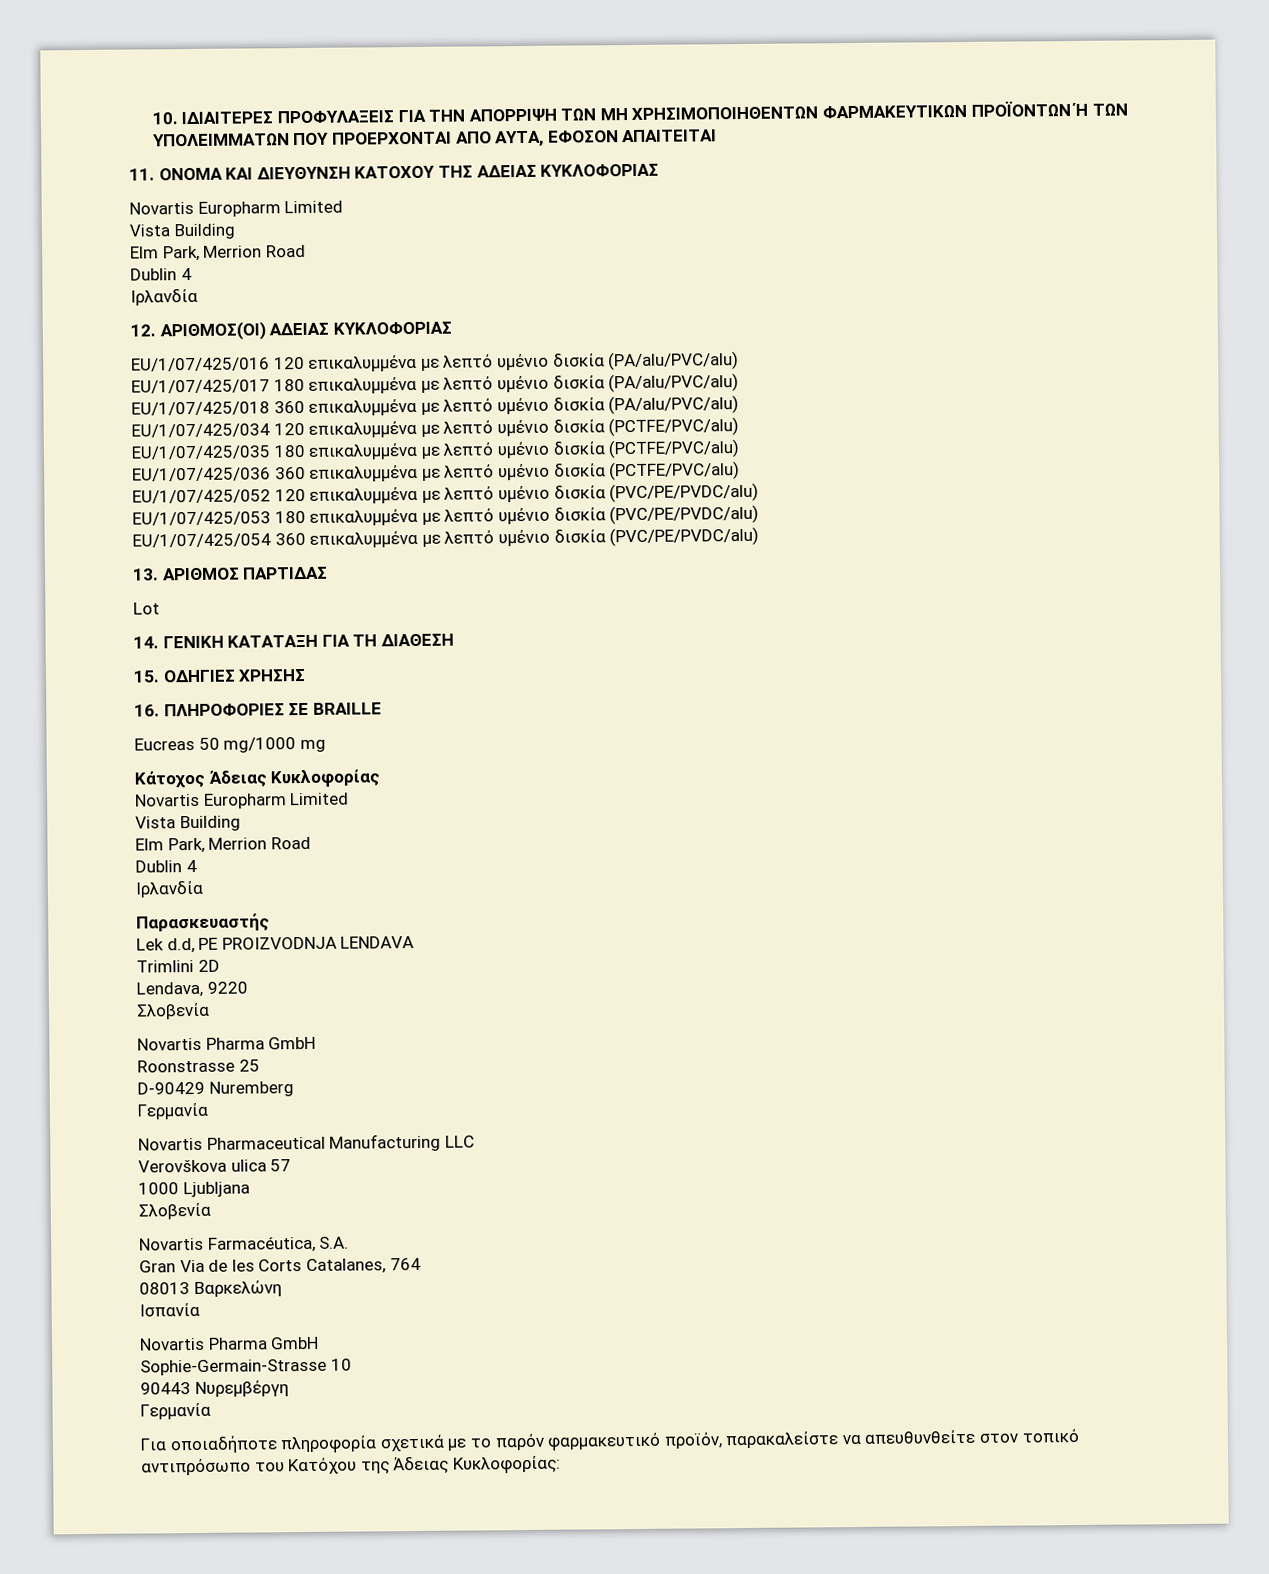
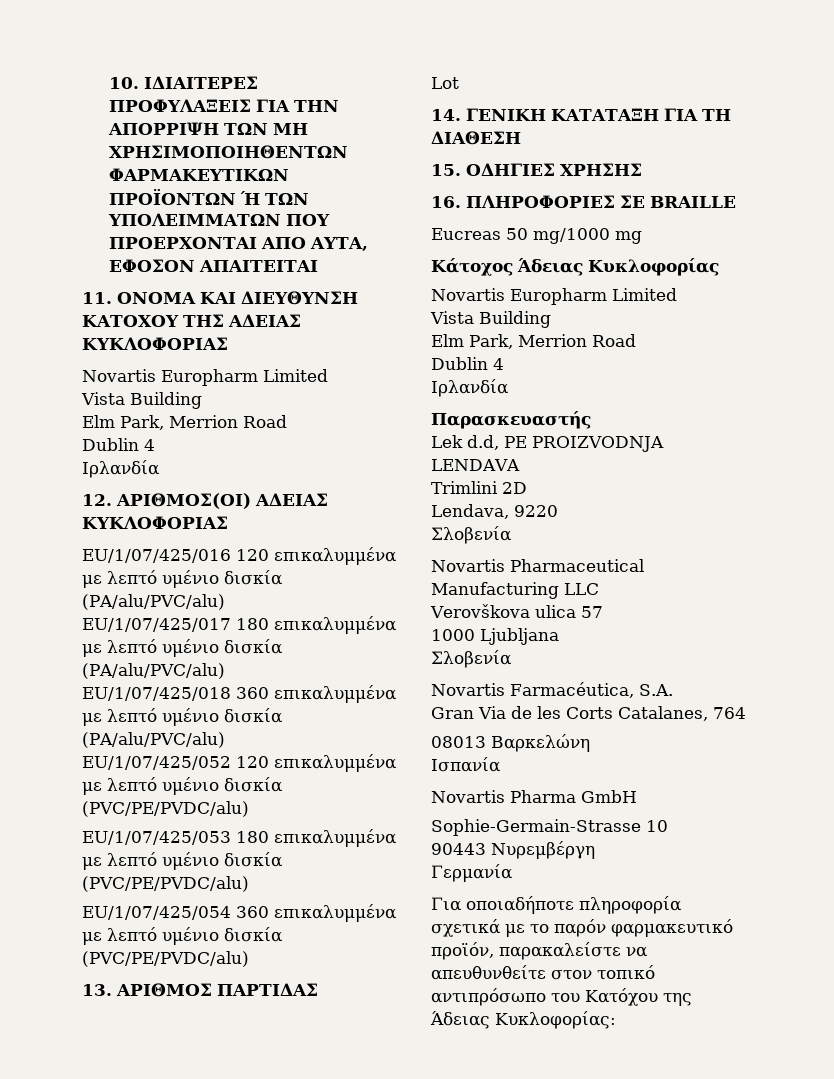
[131,417,740,438] [131,439,741,460] [132,461,741,482] // EU/1/07/425/034 120 επικαλυμμένα με λεπτό υμένιο δισκία (PCTFE/PVC/alu) // EU/1/07/425/035 180 επικαλυμμένα με λεπτό υμένιο δισκία (PCTFE/PVC/alu) // EU/1/07/425/036 360 επικαλυμμένα με λεπτό υμένιο δισκία (PCTFE/PVC/alu) -> (225, 740) none
[137,1036,317,1051] [137,1059,260,1073] [137,1081,294,1097] [137,1102,208,1120] // Novartis Pharma GmbH // Roonstrasse 25 // D-90429 Nuremberg // Γερμανία -> (512, 535) none

